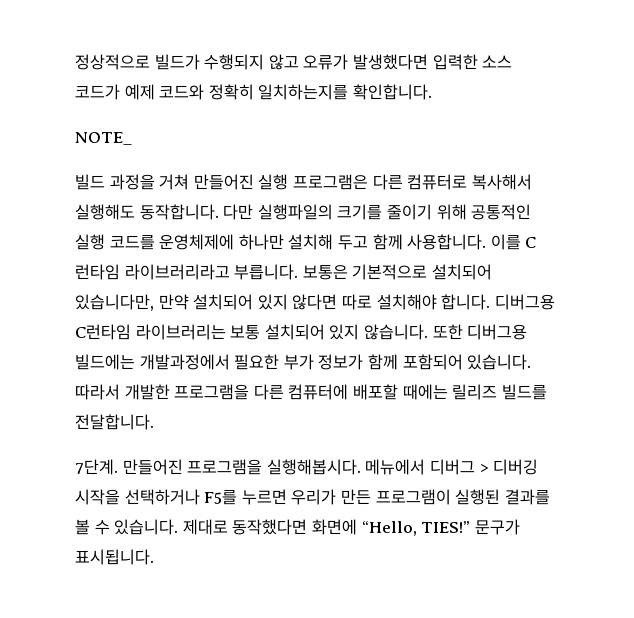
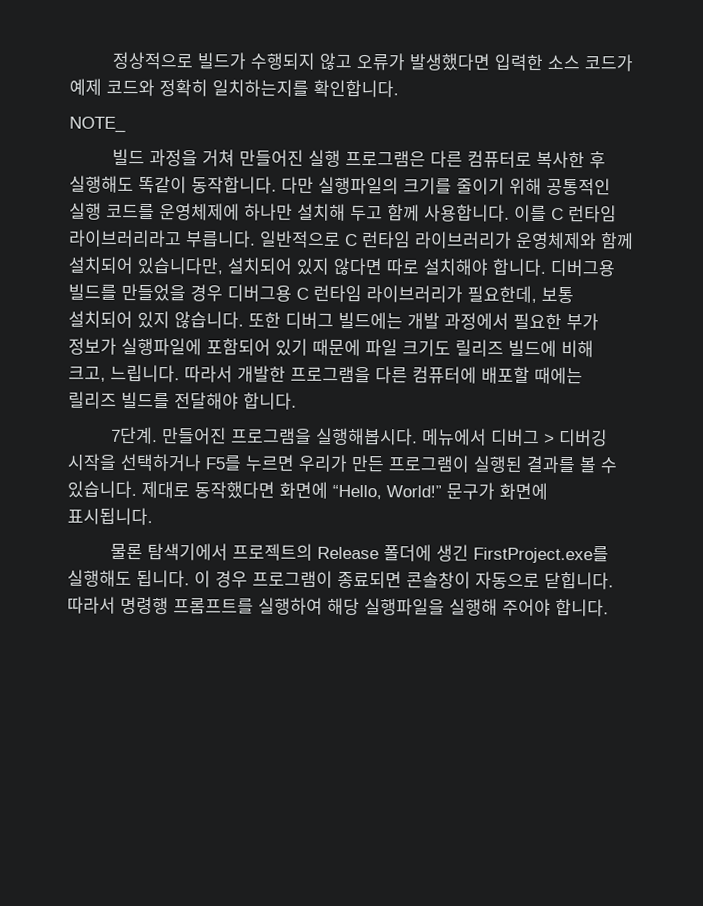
[471,174,532,190] [75,204,135,220] 복사해서 실행해도 -> [535,150,606,169] [69,175,187,194] 복사한 후 실행해도 똑같이
[302,264,428,280] 보통은 기본적으로 -> [260,230,634,250] 일반적으로 C 런타임 라이브러리가 운영체제와 함께
[158,294,189,310] 만약 -> (223, 265) none
[75,324,226,340] C런타임 라이브러리는 -> [68,283,537,303] 빌드를 만들었을 경우 디버그용 C 런타임 라이브러리가 필요한데,
[467,324,528,340] [75,354,532,370] 디버그용 빌드에는 개발과정에서 필요한 부가 정보가 함께 포함되어 있습니다. -> [285,311,599,331] [68,337,594,358] [68,364,180,383] 디버그 빌드에는 개발 과정에서 필요한 부가 정보가 실행파일에 포함되어 있기 때문에 파일 크기도 릴리즈 빌드에 비해 크고, 느립니다.
[75,414,154,430] 전달합니다. -> [174,392,297,410] 전달해야 합니다.
[421,519,520,535] [75,549,154,565] TIES!” 문구가 표시됩니다. -> [386,482,548,500] [67,507,153,526] [109,542,609,564] [67,569,614,590] [67,596,609,617] World!” 문구가 화면에 표시됩니다. // 물론 탐색기에서 프로젝트의 Release 폴더에 생긴 FirstProject.exe를 실행해도 됩니다. 이 경우 프로그램이 종료되면 콘솔창이 자동으로 닫힙니다. 따라서 명령행 프롬프트를 실행하여 해당 실행파일을 실행해 주어야 합니다.

